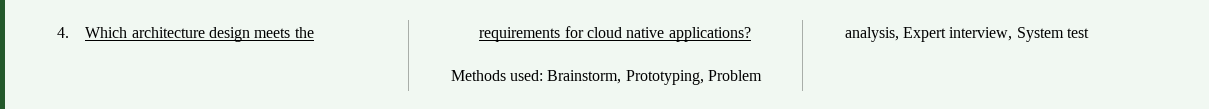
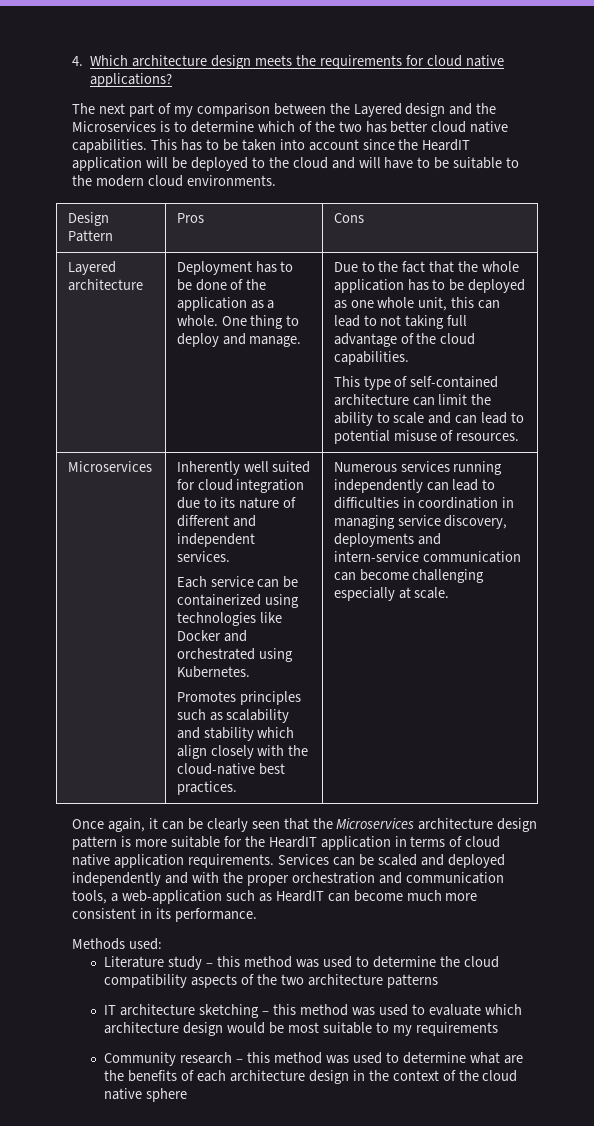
[450,70,762,85] [844,27,1089,42] Methods used: Brainstorm, Prototyping, Problem analysis, Expert interview, System test -> [72,103,497,117] [72,121,509,133] [72,139,471,153] [72,157,520,171] [72,175,276,187] [67,212,109,226] [67,230,113,242] [176,213,204,223] [333,213,364,223] [67,261,116,275] [67,279,143,291] [176,261,294,275] [176,279,267,291] [176,297,275,311] [176,315,300,329] [176,333,302,347] [333,261,520,273] [333,279,526,293] [333,297,501,311] [333,315,468,329] [333,333,476,347] [333,351,409,365] [333,376,499,390] [333,394,492,406] [333,412,525,426] [333,430,520,444] [67,461,152,472] [176,461,311,475] [176,479,305,493] [176,497,297,509] [176,515,256,527] [176,533,255,547] [176,551,230,562] [176,576,299,588] [176,594,299,608] [176,612,282,626] [176,630,247,642] [176,648,293,662] [176,666,250,678] [176,691,301,705] [176,709,290,723] [176,727,295,741] [176,745,309,759] [176,763,285,775] [176,781,237,795] [333,461,503,475] [333,479,496,493] [333,497,515,509] [333,515,508,529] [333,533,441,547] [333,551,521,563] [333,569,485,583] [333,587,450,601] [72,818,538,832] [72,836,501,850] [72,854,505,868] [72,872,504,886] [72,890,478,904] [72,908,257,922] [72,938,163,950] [104,956,499,970] [104,974,438,988] [104,1004,522,1018] [104,1022,498,1036] [104,1052,523,1066] [104,1070,518,1084] [104,1088,188,1102] The next part of my comparison between the Layered design and the Microservices is to determine which of the two has better cloud native capabilities. This has to be taken into account since the HeardIT application will be deployed to the cloud and will have to be suitable to the modern cloud environments. // Design Pattern | Pros | Cons // Layered architecture | Deployment has to be done of the application as a whole. One thing to deploy and manage. | Due to the fact that the whole application has to be deployed as one whole unit, this can lead to not taking full advantage of the cloud capabilities. // This type of self-contained architecture can limit the ability to scale and can lead to potential misuse of resources. // Microservices | Inherently well suited for cloud integration due to its nature of different and independent services. // Each service can be containerized using technologies like Docker and orchestrated using Kubernetes. // Promotes principles such as scalability and stability which align closely with the cloud-native best practices. | Numerous services running independently can lead to difficulties in coordination in managing service discovery, deployments and intern-service communication can become challenging especially at scale. // Once again, it can be clearly seen that the Microservices architecture design pattern is more suitable for the HeardIT application in terms of cloud native application requirements. Services can be scaled and deployed independently and with the proper orchestration and communication tools, a web-application such as HeardIT can become much more consistent in its performance. // Methods used: // Literature study – this method was used to determine the cloud compatibility aspects of the two architecture patterns // IT architecture sketching – this method was used to evaluate which architecture design would be most suitable to my requirements // Community research – this method was used to determine what are the benefits of each architecture design in the context of the cloud native sphere

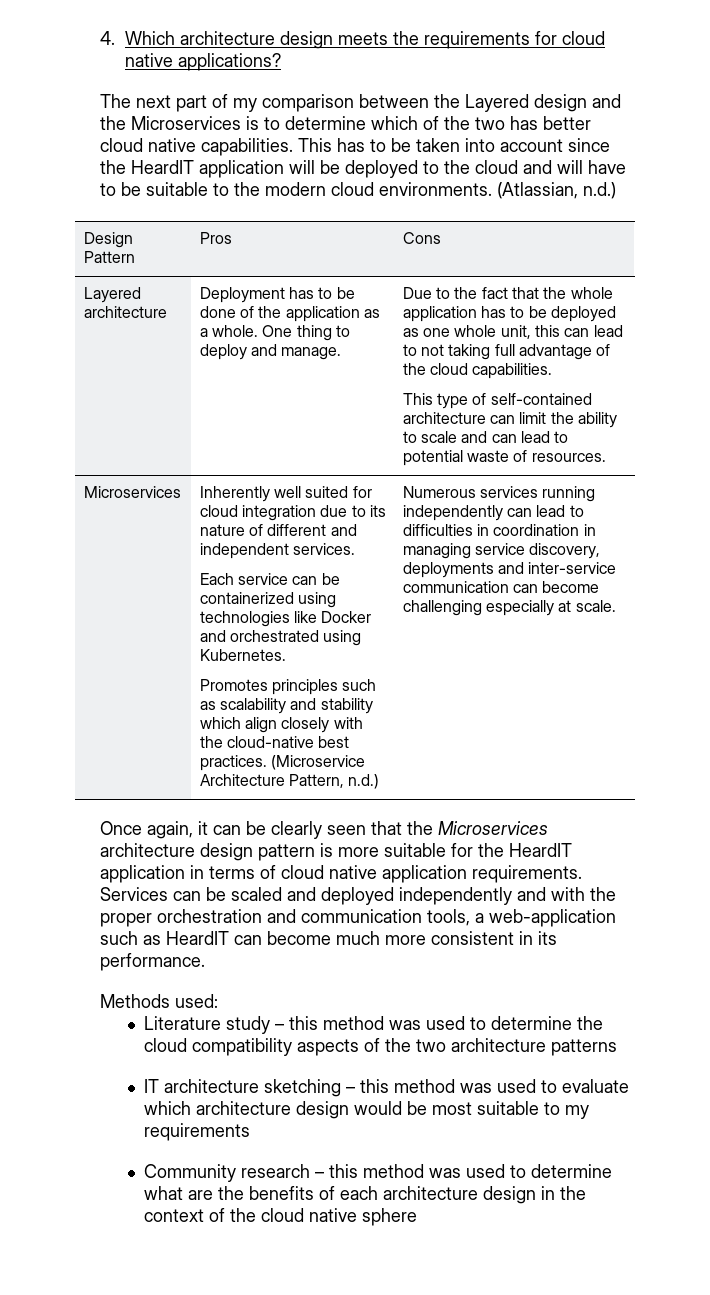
(276, 180) none -> [496,182,616,199] (Atlassian, n.d.)
[393,430,437,441] misuse -> [466,450,509,462] waste
(237, 788) none -> [270,755,365,770] [199,774,380,789] (Microservice Architecture Pattern, n.d.)
[333,551,419,562] intern-service -> [528,562,617,574] inter-service

